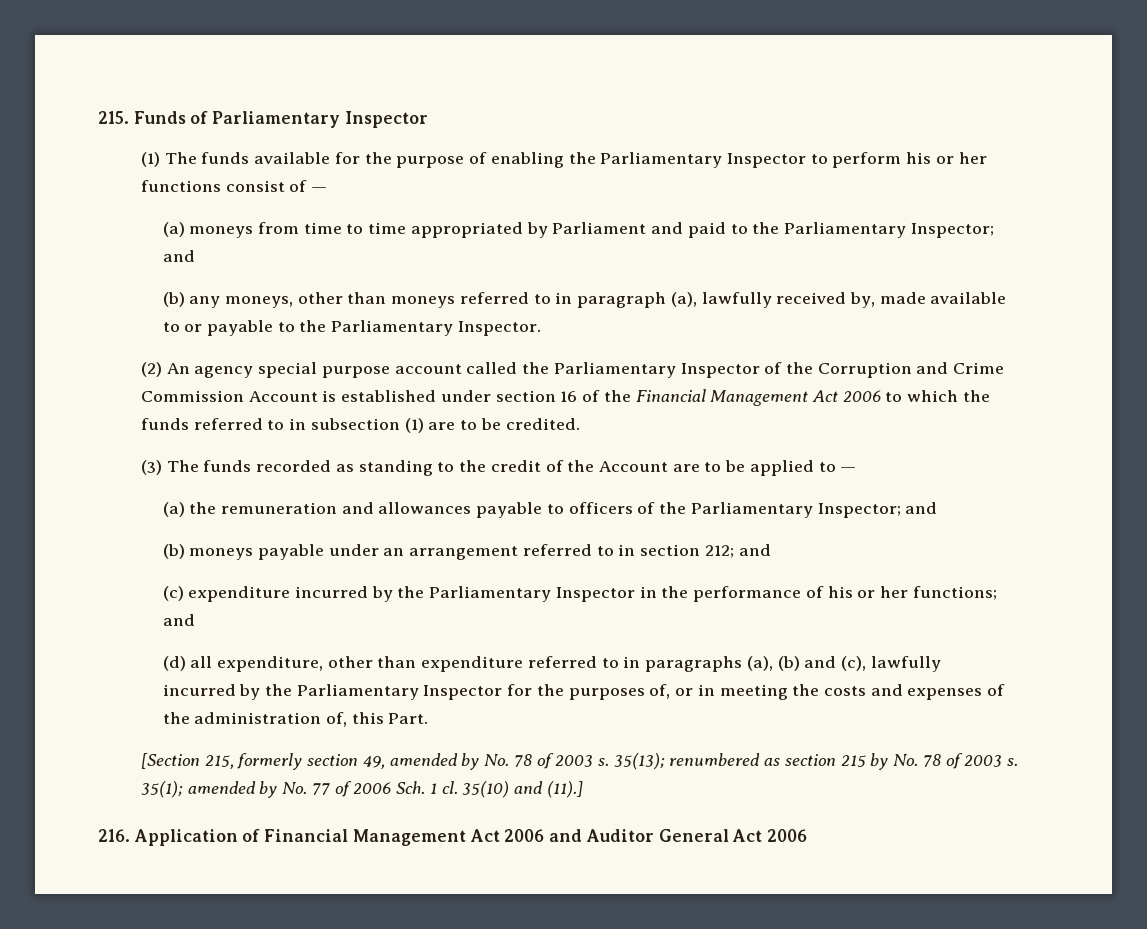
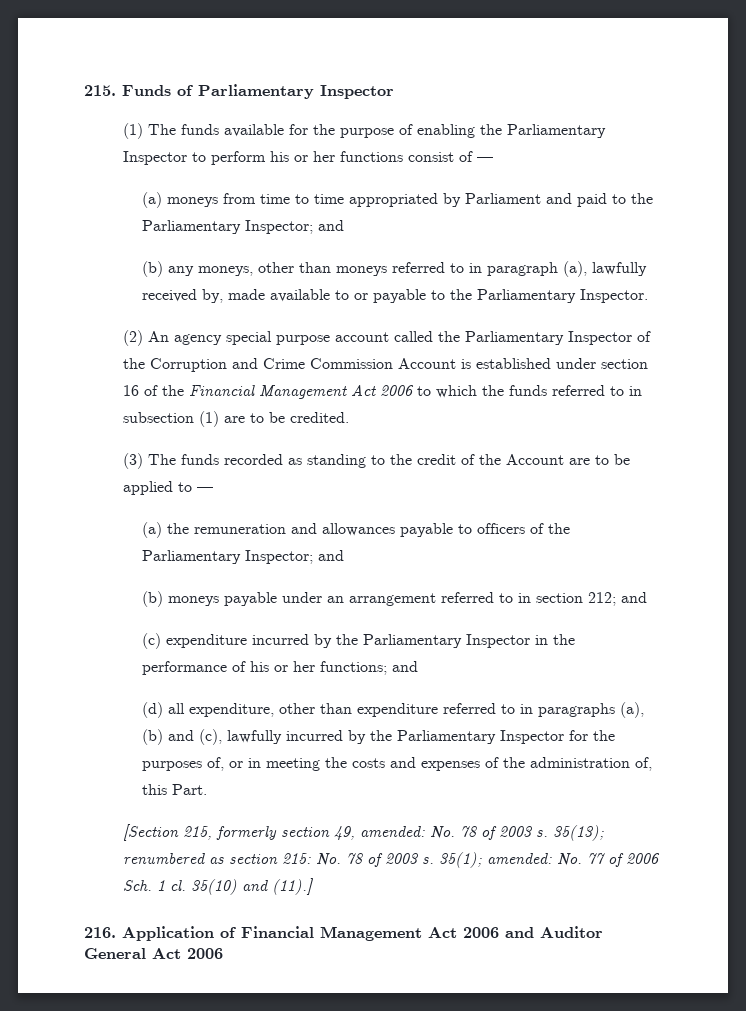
[389,753,480,770] amended by -> [359,826,425,837] amended:
[840,753,889,770] 215 by -> [281,853,311,864] 215:
[187,781,278,798] amended by -> [486,853,552,864] amended:

